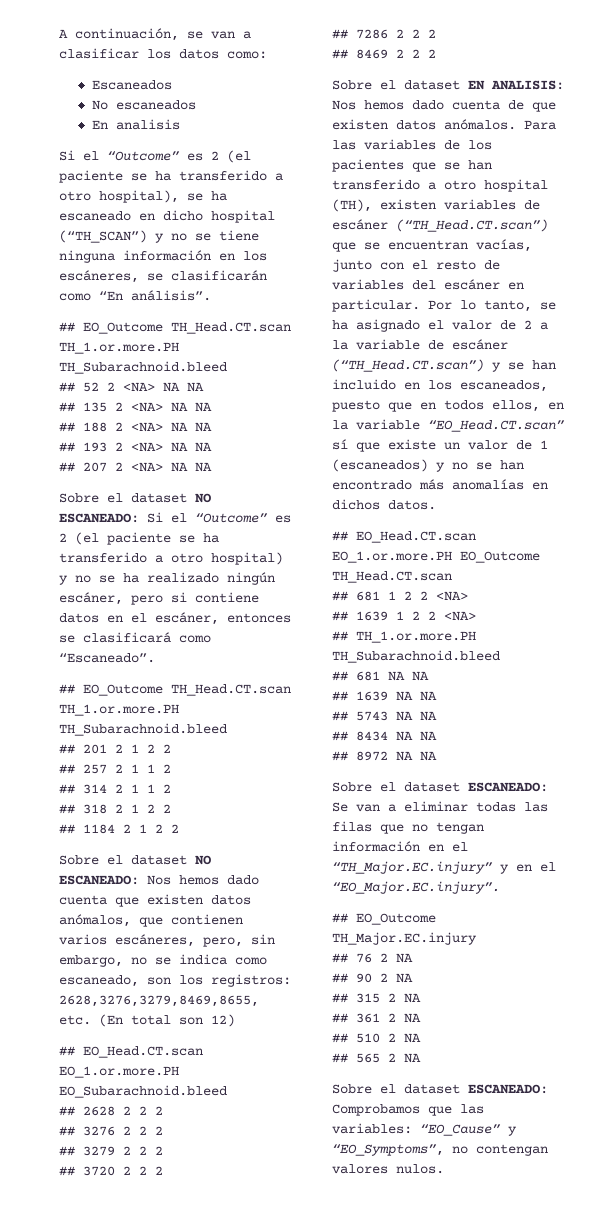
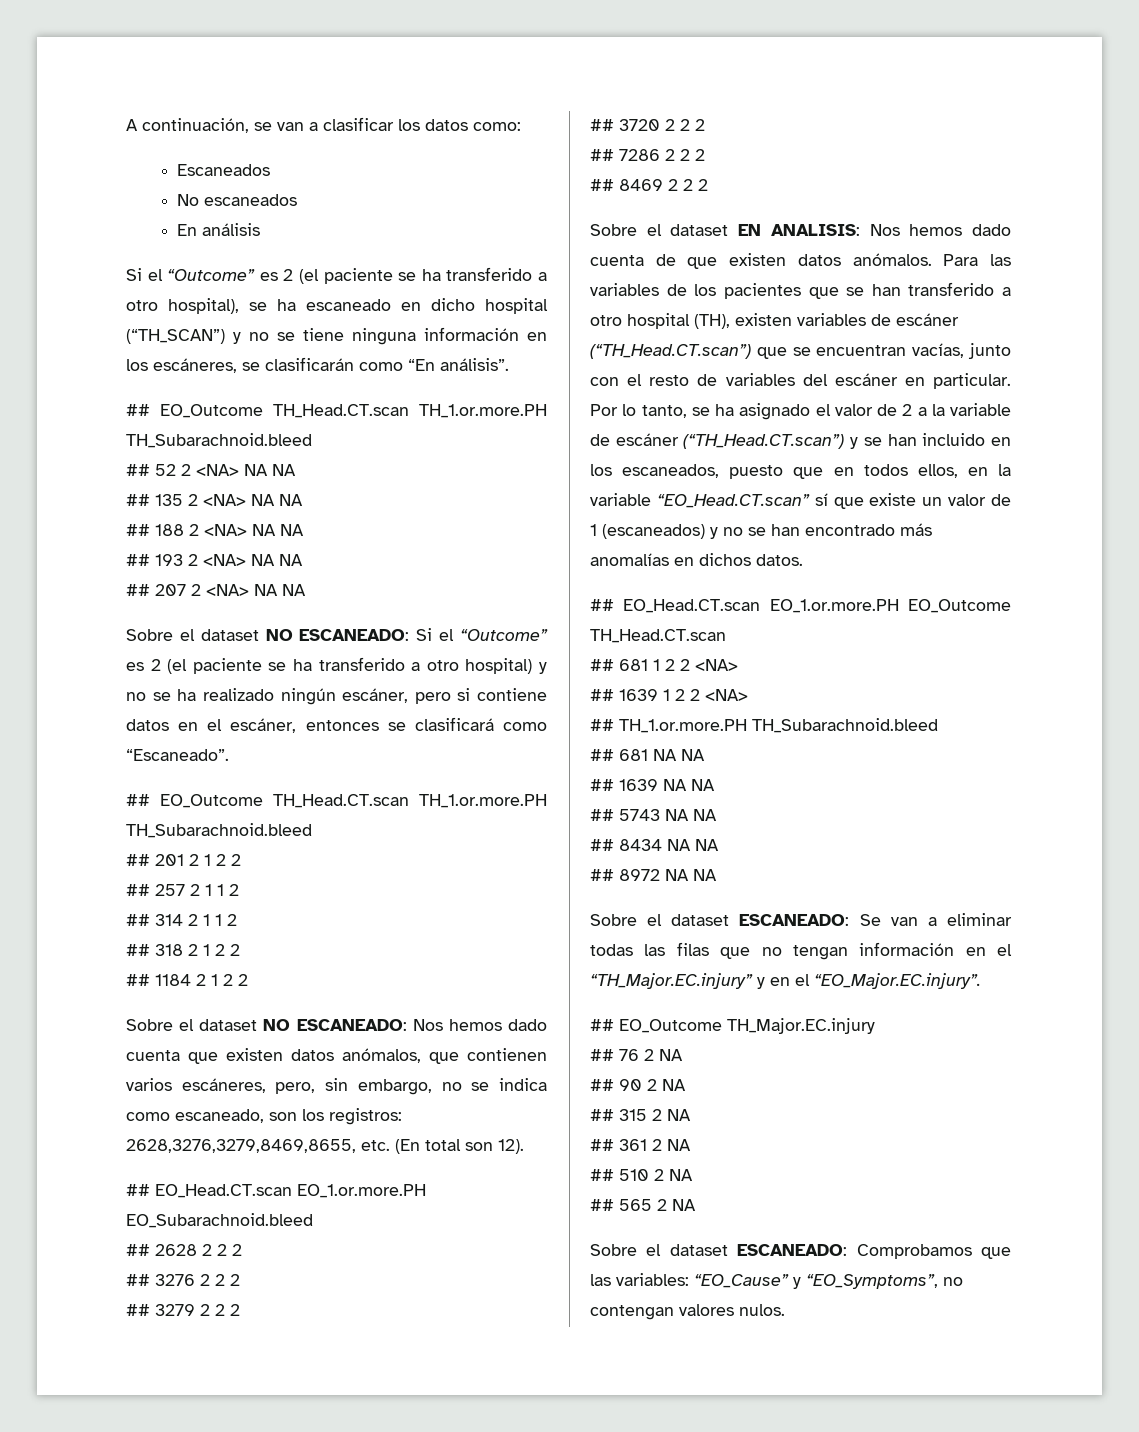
[115,119,180,130] analisis -> [202,223,261,236] análisis
[211,1014,235,1027] 12) -> [498,1139,524,1154] 12).

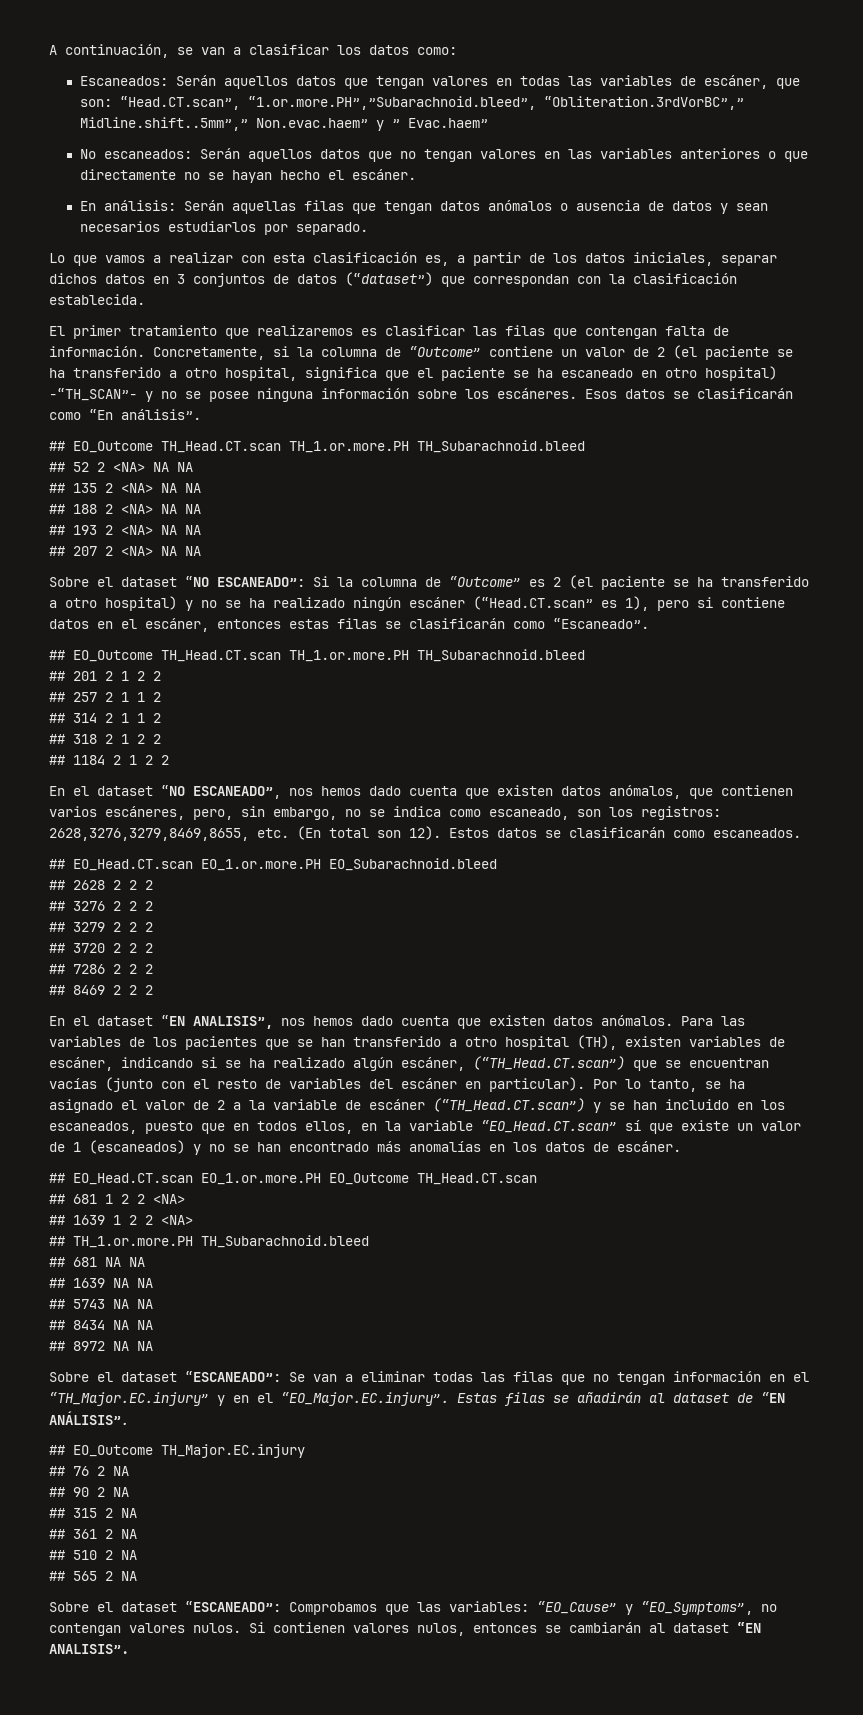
[177,164,271,176] [177,194,298,206] [177,223,261,236] [126,267,547,284] [126,298,239,314] Escaneados // No escaneados // En análisis // Si el “Outcome” es 2 (el paciente se ha transferido a otro hospital), -> [79,75,800,89] [79,96,744,110] [79,117,488,131] [79,148,808,162] [79,169,416,183] [79,200,768,214] [79,221,368,235] [49,252,777,266] [49,272,737,287] [49,294,145,305] [49,325,729,339] [49,345,793,360] [49,367,505,381] Escaneados: Serán aquellos datos que tengan valores en todas las variables de escáner, que son: “Head.CT.scan”, “1.or.more.PH”,”Subarachnoid.bleed”, “Obliteration.3rdVorBC”,” Midline.shift..5mm”,” Non.evac.haem” y ” Evac.haem” // No escaneados: Serán aquellos datos que no tengan valores en las variables anteriores o que directamente no se hayan hecho el escáner. // En análisis: Serán aquellas filas que tengan datos anómalos o ausencia de datos y sean necesarios estudiarlos por separado. // Lo que vamos a realizar con esta clasificación es, a partir de los datos iniciales, separar dichos datos en 3 conjuntos de datos (“dataset”) que correspondan con la clasificación establecida. // El primer tratamiento que realizaremos es clasificar las filas que contengan falta de información. Concretamente, si la columna de “Outcome” contiene un valor de 2 (el paciente se ha transferido a otro hospital, significa que el paciente
[431,298,548,314] [126,328,344,344] dicho hospital (“TH_SCAN”) y no se tiene -> [665,366,777,381] [49,388,249,402] otro hospital) -“TH_SCAN”- y no se posee
[527,332,547,341] [126,358,237,373] en los escáneres, -> [417,388,665,399] sobre los escáneres. Esos datos
[265,628,455,641] NO ESCANEADO: Si el -> [185,576,441,587] “NO ESCANEADO”: Si la columna de
[342,688,409,703] escáner, -> [409,596,649,611] escáner (“Head.CT.scan” es 1),
[387,717,494,731] se clasificará -> [289,618,505,629] estas filas se clasificarán
[126,1019,443,1031] Sobre el dataset NO ESCANEADO: Nos -> [49,785,313,799] En el dataset “NO ESCANEADO”, nos
(524, 1146) none -> [449,827,801,838] Estos datos se clasificarán como escaneados.
[590,224,1011,236] [590,254,676,266] Sobre el dataset EN ANALISIS: Nos hemos dado cuenta de -> [49,1015,449,1029] En el dataset “EN ANALISIS”, nos hemos dado cuenta
[896,313,959,326] escáner -> [49,1057,465,1071] escáner, indicando si se ha realizado algún escáner,
[912,343,1011,359] vacías, junto -> [49,1077,153,1092] vacías (junto
[933,373,1011,389] particular. -> [489,1077,585,1092] particular).
[699,553,803,566] dichos datos. -> [513,1141,681,1152] los datos de escáner.
[739,914,850,926] ESCANEADO: -> [185,1371,281,1382] “ESCANEADO”:
(981, 981) none -> [457,1392,785,1406] [49,1411,129,1425] Estas filas se añadirán al dataset de “EN ANÁLISIS”.
[737,1244,848,1256] ESCANEADO: -> [185,1601,281,1612] “ESCANEADO”:
(785, 1310) none -> [249,1622,761,1636] [49,1644,129,1654] Si contienen valores nulos, entonces se cambiarán al dataset “EN ANALISIS”.

